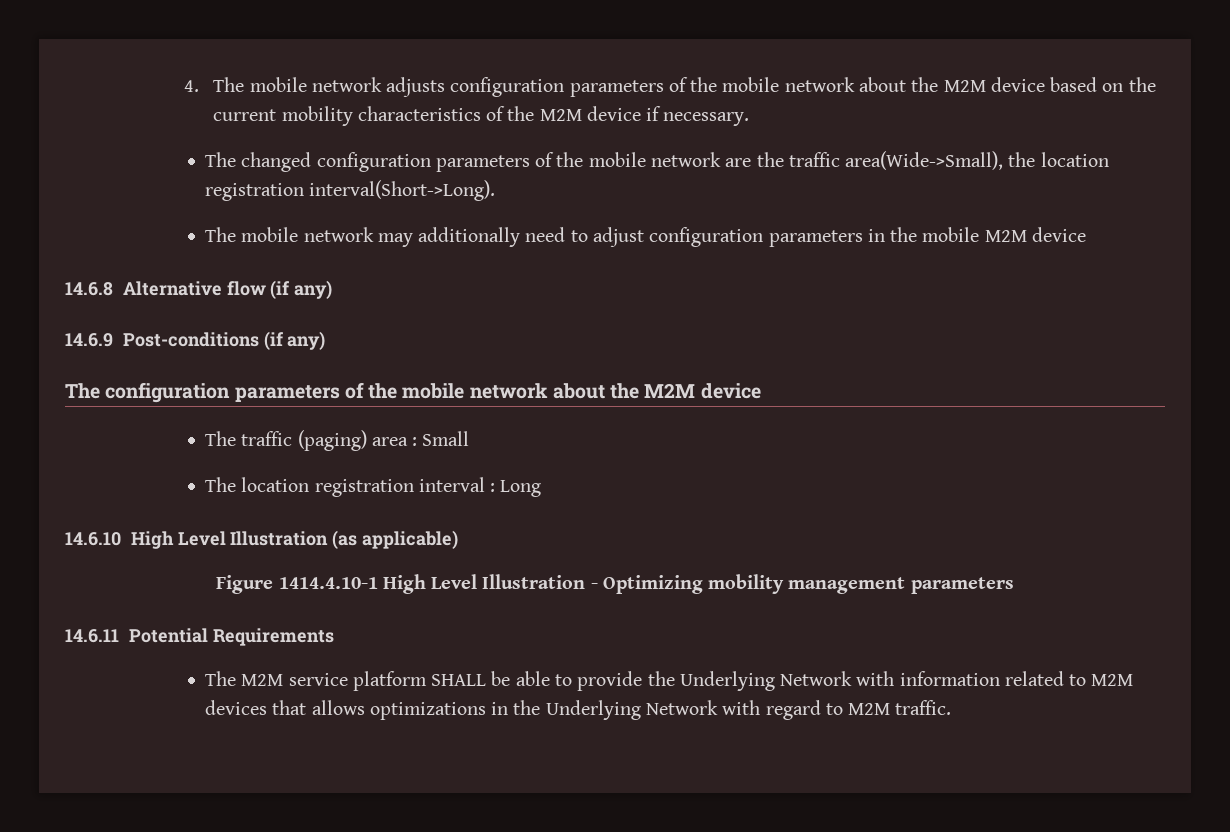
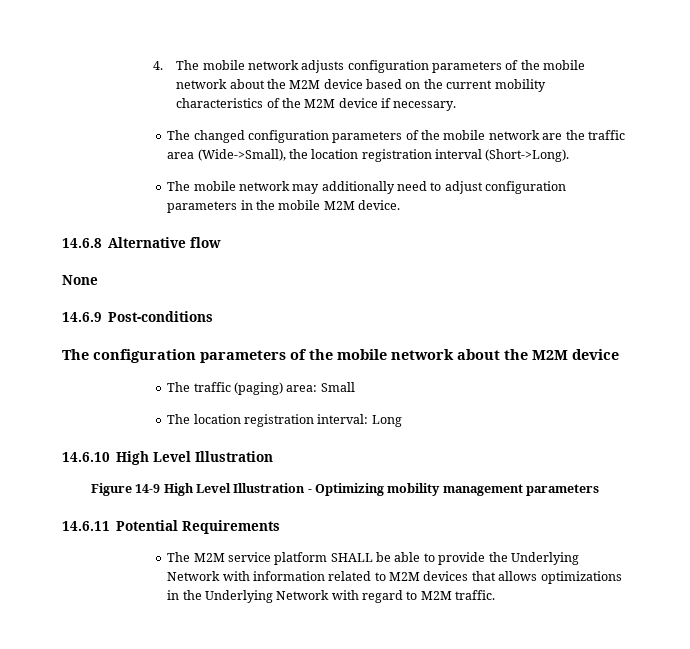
[845,151,1004,170] area(Wide->Small), -> [167,149,286,161] area (Wide->Small),
[309,180,496,201] interval(Short->Long). -> [435,149,570,162] interval (Short->Long).
[1031,227,1086,242] device -> [358,200,401,210] device.
[270,280,333,299] (if any) -> [62,275,98,285] // None
[263,331,326,350] (if any) -> (214, 316) none
[371,437,418,446] area : -> [286,385,318,392] area:
[418,477,496,492] interval : -> [317,414,369,424] interval:
[332,530,459,549] (as applicable) -> (274, 456) none
[278,577,378,589] 1414.4.10-1 -> [135,484,161,493] 14-9

